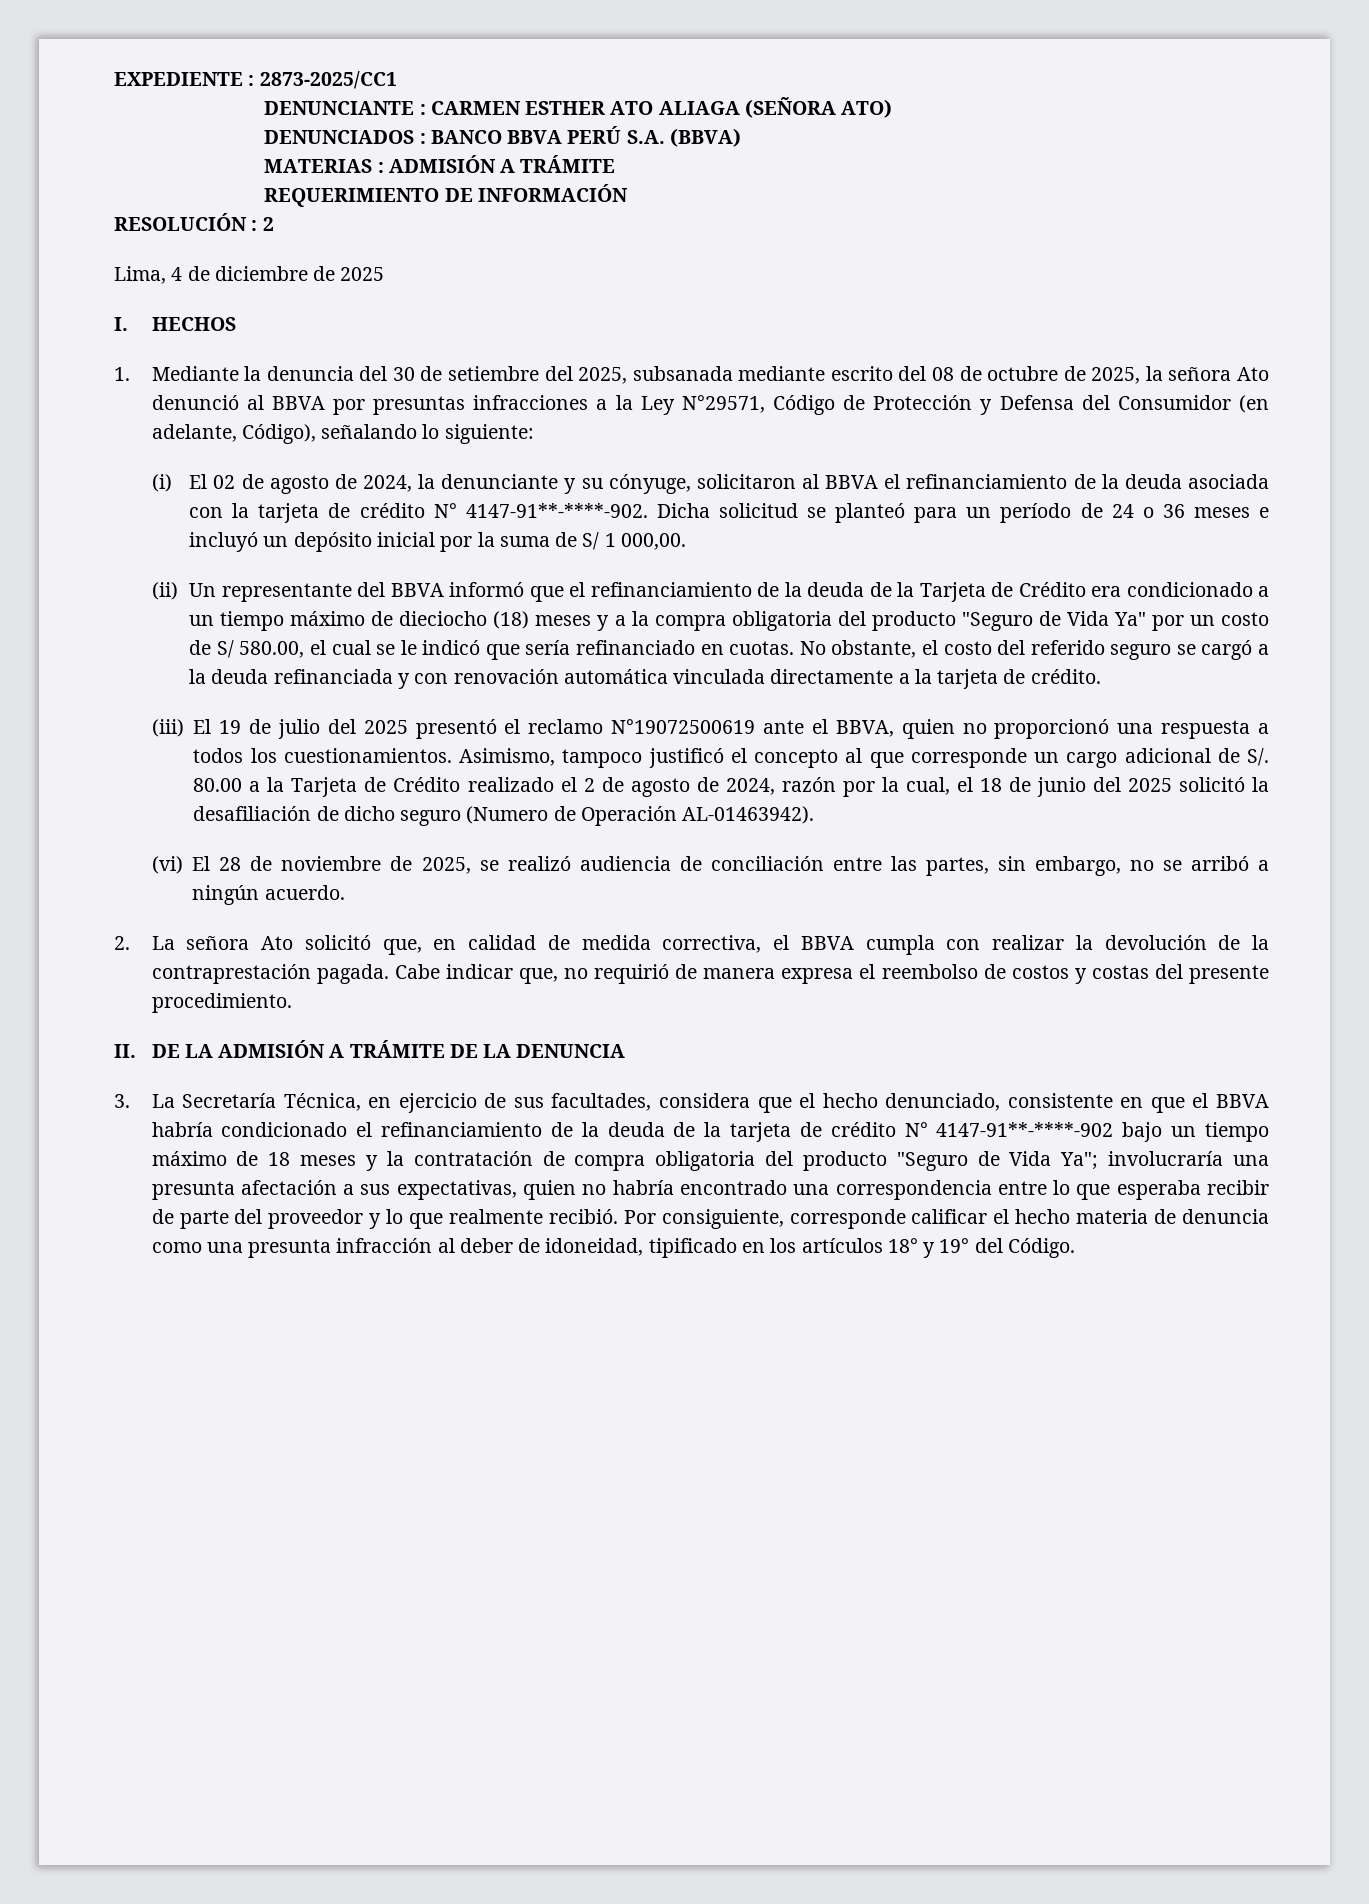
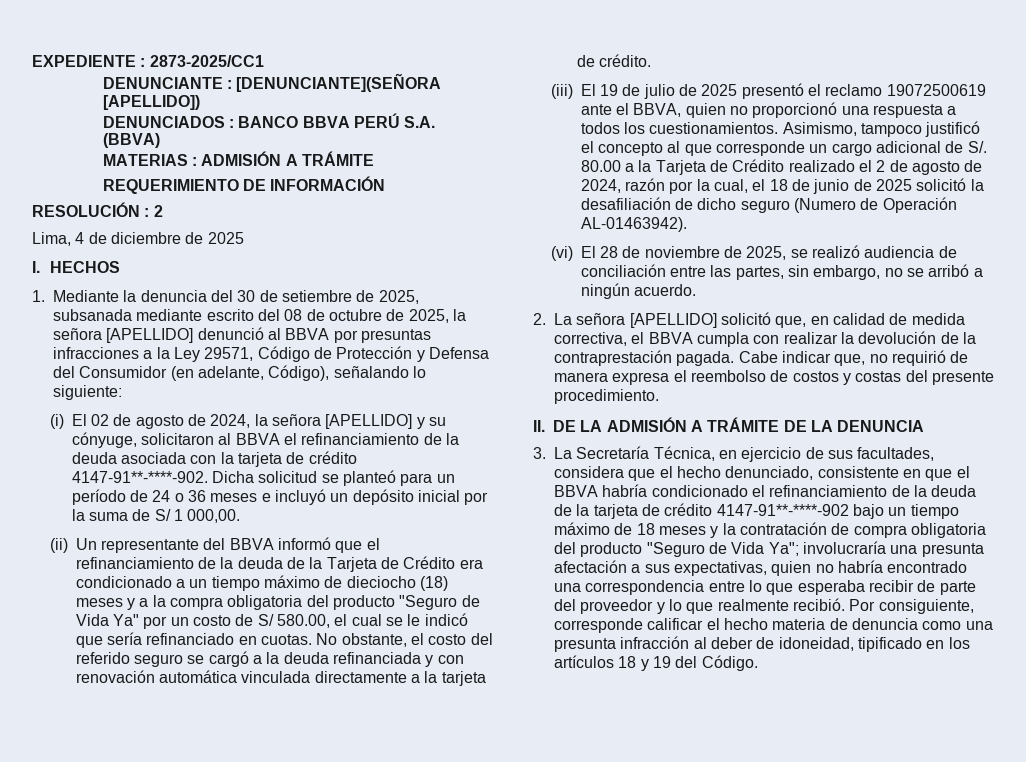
[430,97,893,118] CARMEN ESTHER ATO ALIAGA (SEÑORA ATO) -> [236,73,442,92] [102,95,200,110] [DENUNCIANTE](SEÑORA [APELLIDO])
[544,366,573,381] del -> [356,290,375,302] de
[1236,367,1269,381] Ato -> [106,328,194,343] [APELLIDO]
[681,395,765,413] N°29571, -> [204,347,254,361] 29571,
[441,474,559,489] denunciante -> [271,414,413,429] señora [APELLIDO]
[433,503,457,518] N° -> (357, 457) none
[327,719,356,734] del -> [678,84,697,96] de
[611,719,756,734] N°19072500619 -> [886,84,986,96] 19072500619
[1092,777,1121,792] del -> [853,179,872,191] de
[261,936,294,950] Ato -> [629,313,717,328] [APELLIDO]
[904,1122,928,1137] N° -> (713, 509) none
[887,1238,970,1258] 18° y 19° -> [618,656,671,671] 18 y 19

